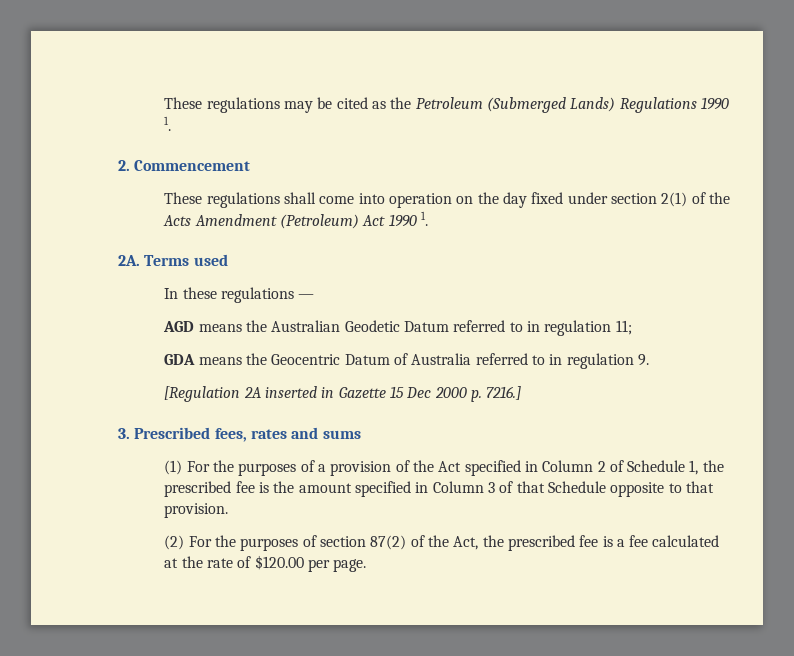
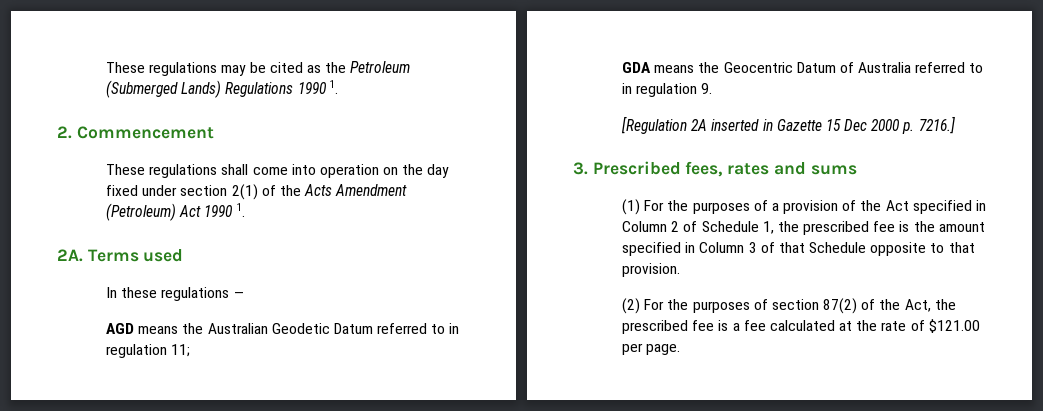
[254,555,304,570] $120.00 -> [928,319,980,333] $121.00

